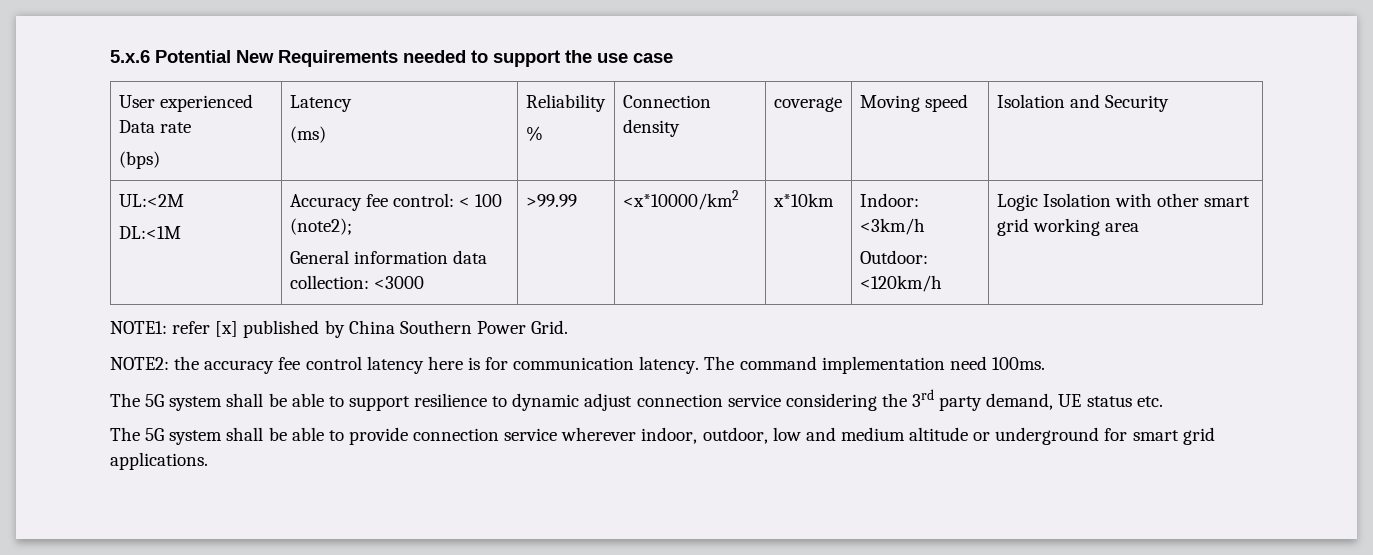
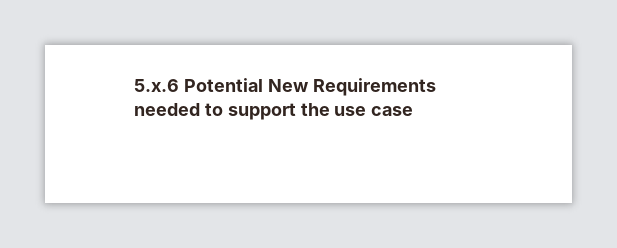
[118,94,253,112] [118,120,191,133] [118,151,160,169] [289,95,352,112] [289,126,326,143] [525,94,606,112] [525,126,543,141] [622,95,711,108] [622,119,680,137] [773,97,842,112] [859,94,968,112] [996,94,1169,112] [118,194,184,207] [118,226,181,239] [289,193,503,211] [289,218,352,235] [289,250,487,264] [289,275,424,289] [525,194,577,207] [622,190,739,210] [772,193,834,207] [859,193,919,207] [859,218,925,235] [859,250,928,264] [859,275,942,292] [996,193,1251,211] [996,218,1139,236] [110,320,569,338] [110,356,1045,374] [110,389,1163,411] [110,427,1215,445] [110,452,208,470] // User experienced Data rate // (bps) | Latency // (ms) | Reliability // % | Connection density | coverage | Moving speed | Isolation and Security // UL:<2M // DL:<1M | Accuracy fee control: < 100 (note2); // General information data collection: <3000 | >99.99 | <x*10000/km2 | x*10km | Indoor: <3km/h // Outdoor: <120km/h | Logic Isolation with other smart grid working area // NOTE1: refer [x] published by China Southern Power Grid. // NOTE2: the accuracy fee control latency here is for communication latency. The command implementation need 100ms. // The 5G system shall be able to support resilience to dynamic adjust connection service considering the 3rd party demand, UE status etc. // The 5G system shall be able to provide connection service wherever indoor, outdoor, low and medium altitude or underground for smart grid applications. -> (414, 111) none

